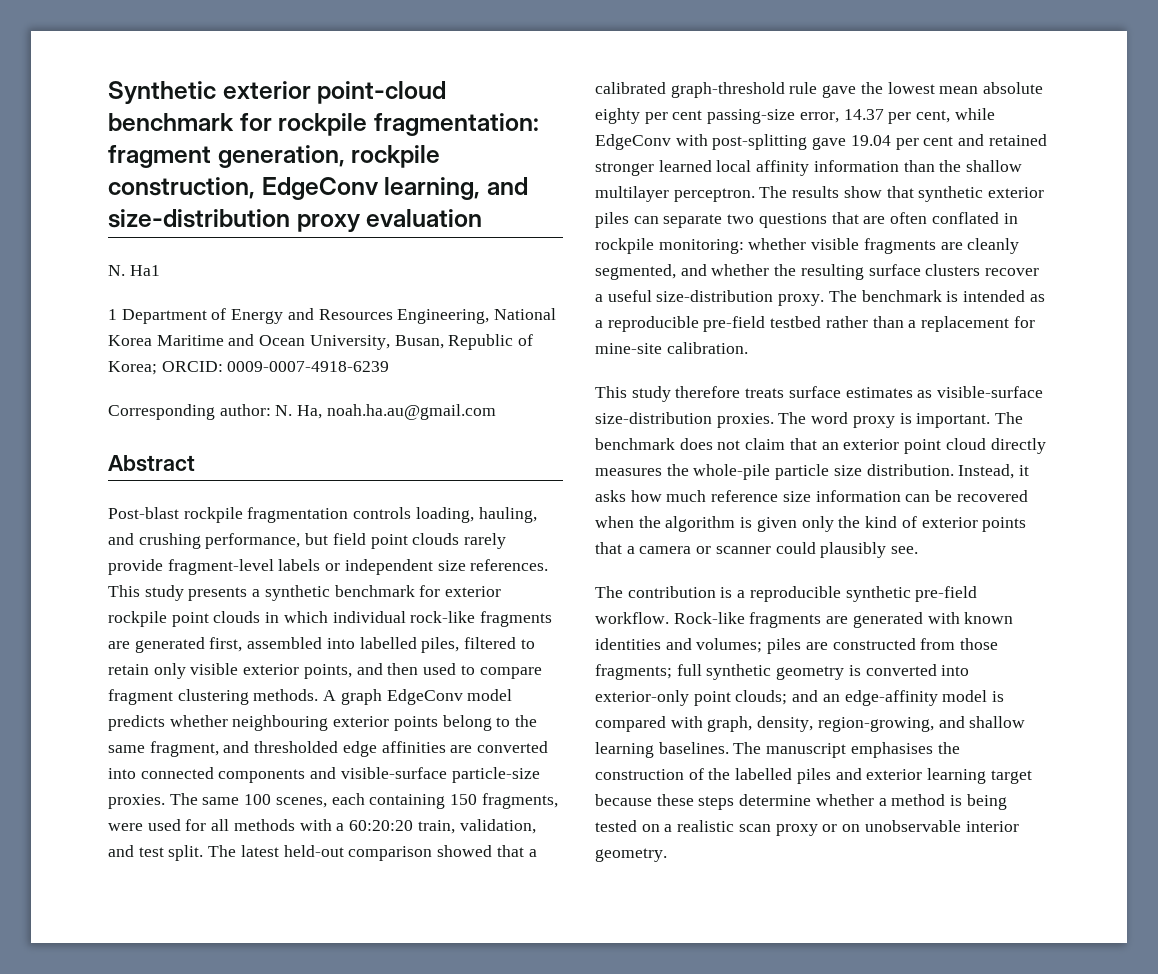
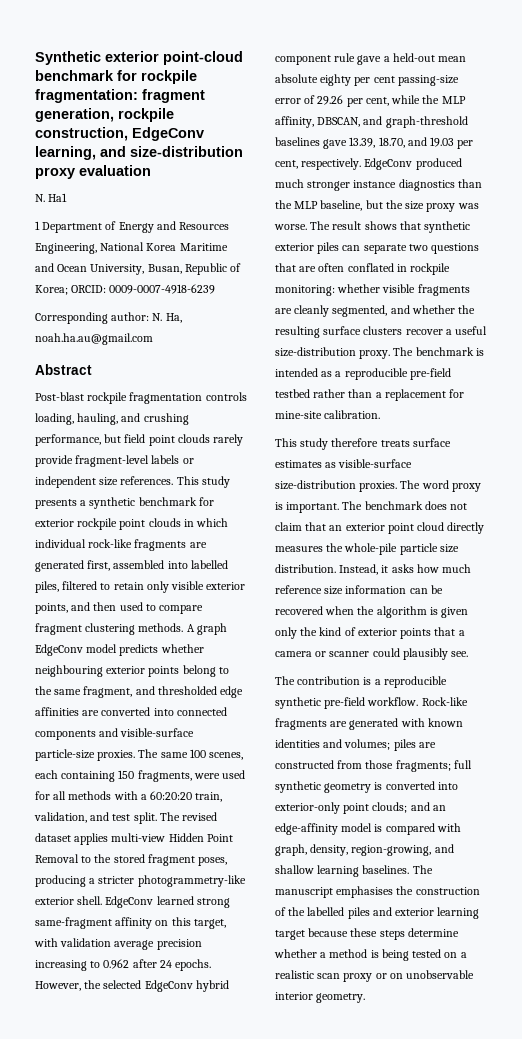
[240,845,537,861] [595,82,935,98] latest held-out comparison showed that a calibrated graph-threshold rule gave the lowest -> [182,812,218,821] [35,833,233,845] [35,854,228,866] [35,875,246,887] [35,896,230,908] [35,917,226,929] [34,938,202,950] [35,959,212,971] [35,980,229,992] [275,53,435,65] revised dataset applies multi-view Hidden Point Removal to the stored fragment poses, producing a stricter photogrammetry-like exterior shell. EdgeConv learned strong same-fragment affinity on this target, with validation average precision increasing to 0.962 after 24 epochs. However, the selected EdgeConv hybrid component rule gave a held-out
[799,108,995,124] [595,134,1047,150] [595,160,1023,176] [595,186,882,202] error, 14.37 per cent, while EdgeConv with post-splitting gave 19.04 per cent and retained stronger learned local affinity information than the shallow multilayer perceptron. The results show -> [275,95,466,107] [275,116,468,128] [275,137,474,149] [275,158,462,170] [275,179,482,191] [275,200,479,212] [274,221,397,230] error of 29.26 per cent, while the MLP affinity, DBSCAN, and graph-threshold baselines gave 13.39, 18.70, and 19.03 per cent, respectively. EdgeConv produced much stronger instance diagnostics than the MLP baseline, but the size proxy was worse. The result shows

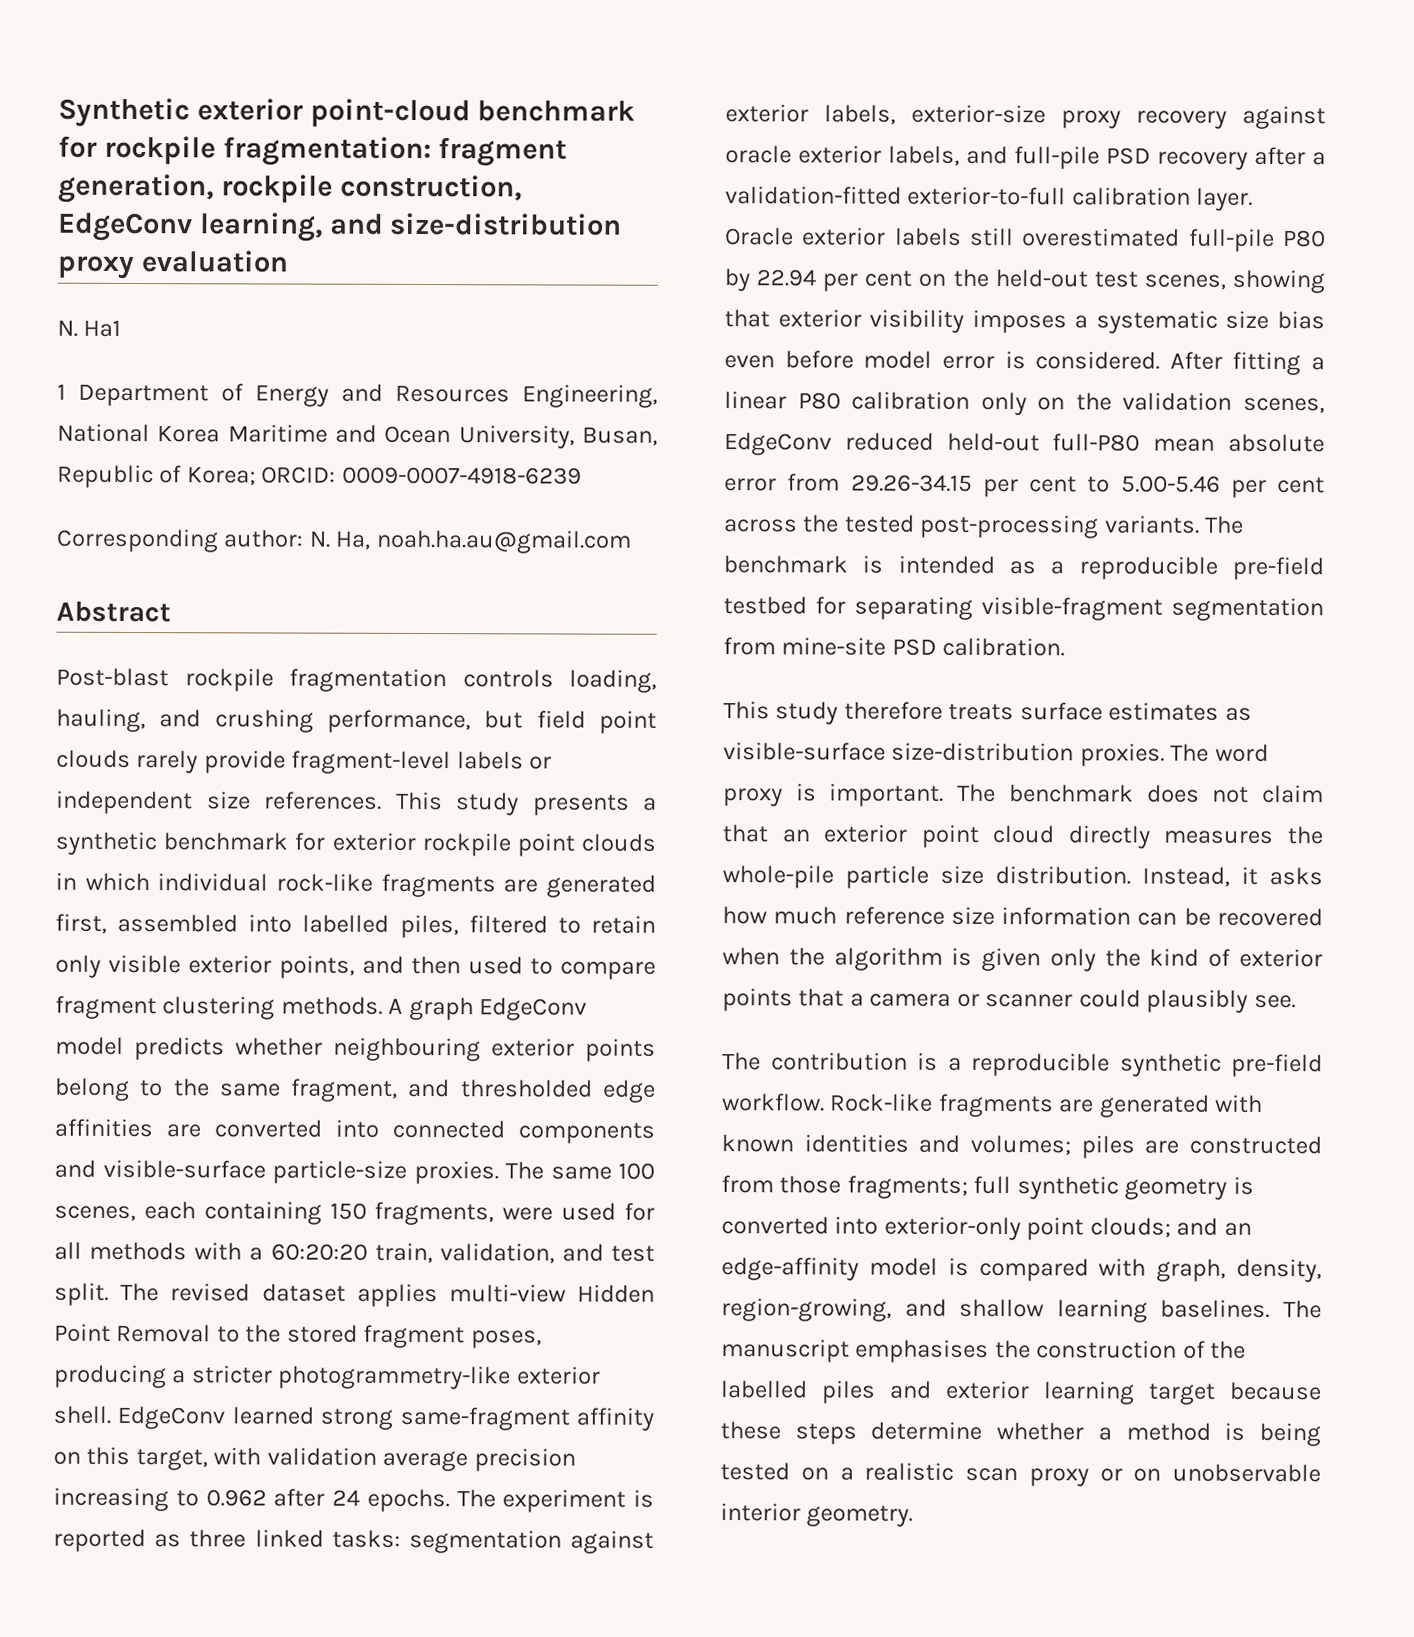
[35,980,229,992] [275,53,467,65] [275,74,459,86] [275,95,466,107] [275,116,468,128] [275,137,474,149] [275,158,462,170] [275,179,482,191] [275,200,479,212] [274,221,471,233] [275,242,480,254] [275,263,451,275] [275,284,470,296] [275,305,476,317] [275,326,488,338] [275,347,391,359] However, the selected EdgeConv hybrid component rule gave a held-out mean absolute eighty per cent passing-size error of 29.26 per cent, while the MLP affinity, DBSCAN, and graph-threshold baselines gave 13.39, 18.70, and 19.03 per cent, respectively. EdgeConv produced much stronger instance diagnostics than the MLP baseline, but the size proxy was worse. The result shows that synthetic exterior piles can separate two questions that are often conflated in rockpile monitoring: whether visible fragments are cleanly segmented, and whether the resulting surface clusters recover a useful size-distribution proxy. -> [456,1489,654,1513] [53,1528,654,1554] [725,104,1326,130] [725,145,1326,170] [725,186,1254,211] [725,227,1326,252] [724,268,1325,294] [724,309,1325,334] [724,350,1325,376] [724,391,1325,416] [724,432,1325,456] [724,473,1325,498] [723,514,1200,539] The experiment is reported as three linked tasks: segmentation against exterior labels, exterior-size proxy recovery against oracle exterior labels, and full-pile PSD recovery after a validation-fitted exterior-to-full calibration layer. Oracle exterior labels still overestimated full-pile P80 by 22.94 per cent on the held-out test scenes, showing that exterior visibility imposes a systematic size bias even before model error is considered. After fitting a linear P80 calibration only on the validation scenes, EdgeConv reduced held-out full-P80 mean absolute error from 29.26-34.15 per cent to 5.00-5.46 per cent across the tested post-processing variants.
[313,389,465,401] [275,411,322,419] rather than a replacement for mine-site -> [815,596,1324,622] [723,637,937,656] for separating visible-fragment segmentation from mine-site PSD

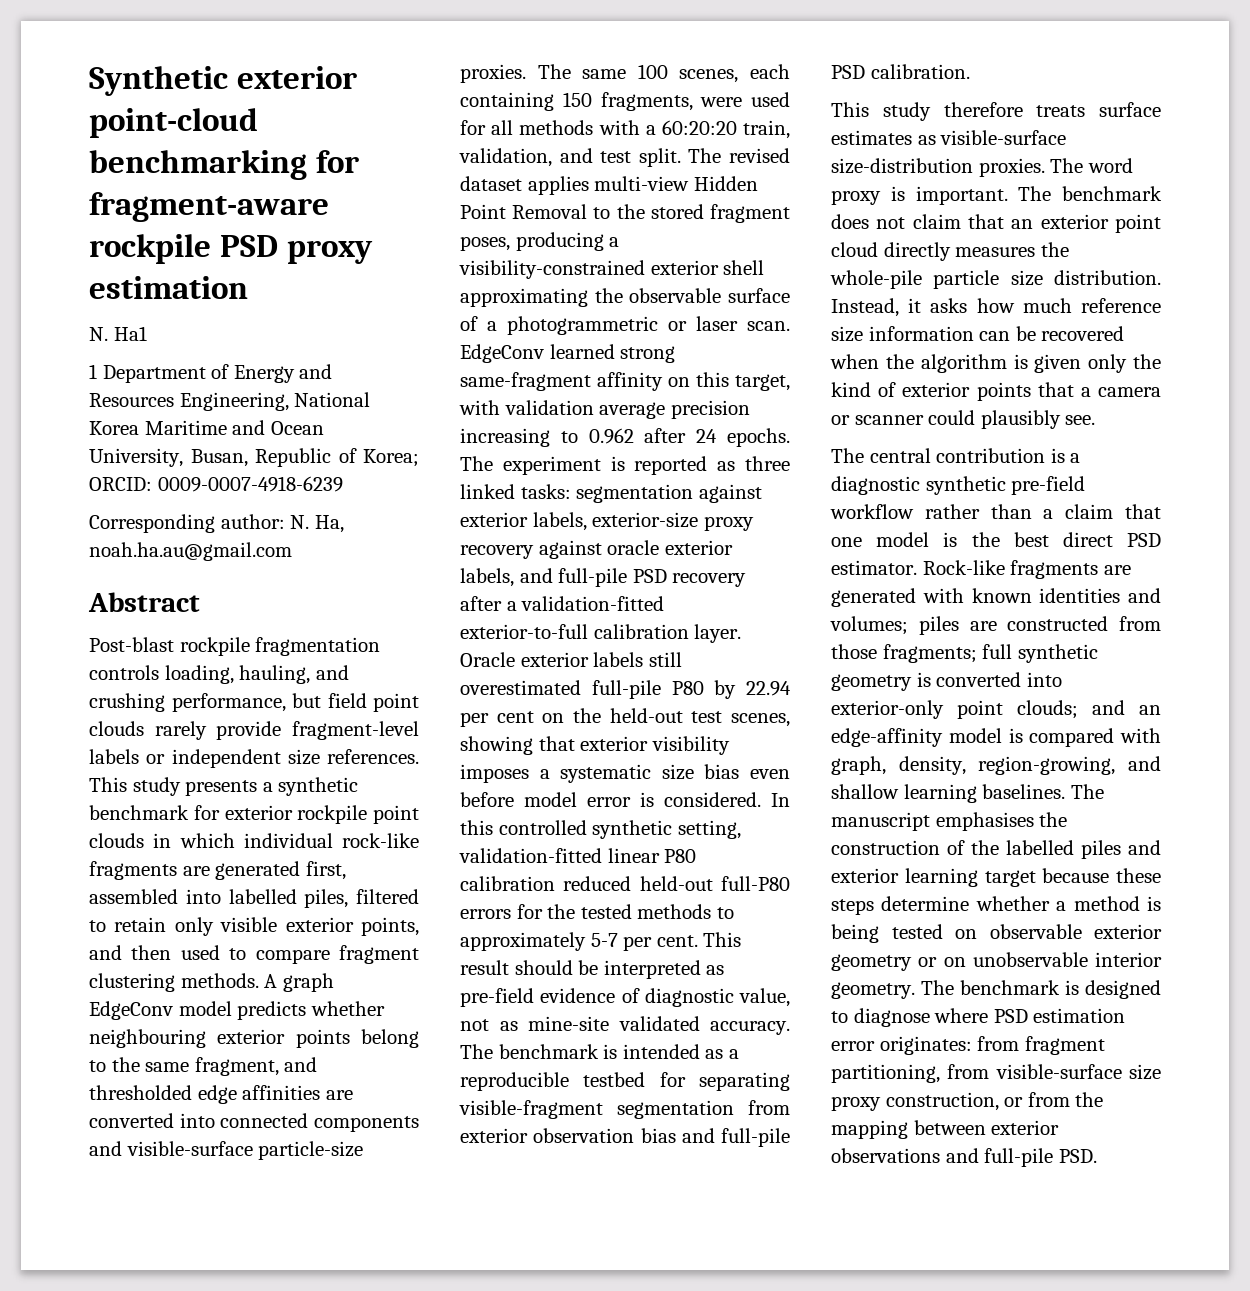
[477,100,636,122] [58,135,568,167] [58,173,522,204] [58,212,623,242] [57,250,288,279] benchmark for rockpile fragmentation: fragment generation, rockpile construction, EdgeConv learning, and size-distribution proxy evaluation -> [89,150,359,180] [89,192,329,222] [89,234,373,264] [89,276,248,299] benchmarking for fragment-aware rockpile PSD proxy estimation
[191,1365,601,1390] [53,1405,111,1424] stricter photogrammetry-like exterior shell. -> [459,260,765,279] [460,288,790,307] [460,316,790,335] visibility-constrained exterior shell approximating the observable surface of a photogrammetric or laser scan.
[1169,351,1325,376] [724,391,1325,416] [724,432,1325,456] [724,473,1325,498] [723,514,1200,539] After fitting a linear P80 calibration only on the validation scenes, EdgeConv reduced held-out full-P80 mean absolute error from 29.26-34.15 per cent to 5.00-5.46 per cent across the tested post-processing variants. -> [771,793,790,807] [460,820,741,839] [459,848,697,863] [460,876,790,891] [460,904,734,919] [460,932,742,951] [460,960,725,979] [460,988,790,1007] [460,1016,790,1035] In this controlled synthetic setting, validation-fitted linear P80 calibration reduced held-out full-P80 errors for the tested methods to approximately 5-7 per cent. This result should be interpreted as pre-field evidence of diagnostic value, not as mine-site validated accuracy.
[1232,556,1324,581] pre-field -> (569, 1081) none
[781,637,887,656] mine-site -> [460,1128,790,1147] exterior observation bias and full-pile
(761, 1061) none -> [869,448,931,463] central
[971,1052,1110,1077] reproducible -> [831,476,920,495] diagnostic
[721,1093,825,1112] workflow. -> [830,504,1161,519] [831,532,1161,547] [831,560,917,575] workflow rather than a claim that one model is the best direct PSD estimator.
[839,1462,1089,1487] a realistic scan proxy -> [989,924,1162,939] [831,954,912,971] observable exterior geometry
(914, 1516) none -> [921,980,1161,999] [831,1008,1126,1027] [831,1036,1105,1055] [831,1064,1161,1083] [831,1092,1104,1111] [831,1120,1060,1139] [831,1148,1097,1167] The benchmark is designed to diagnose where PSD estimation error originates: from fragment partitioning, from visible-surface size proxy construction, or from the mapping between exterior observations and full-pile PSD.

